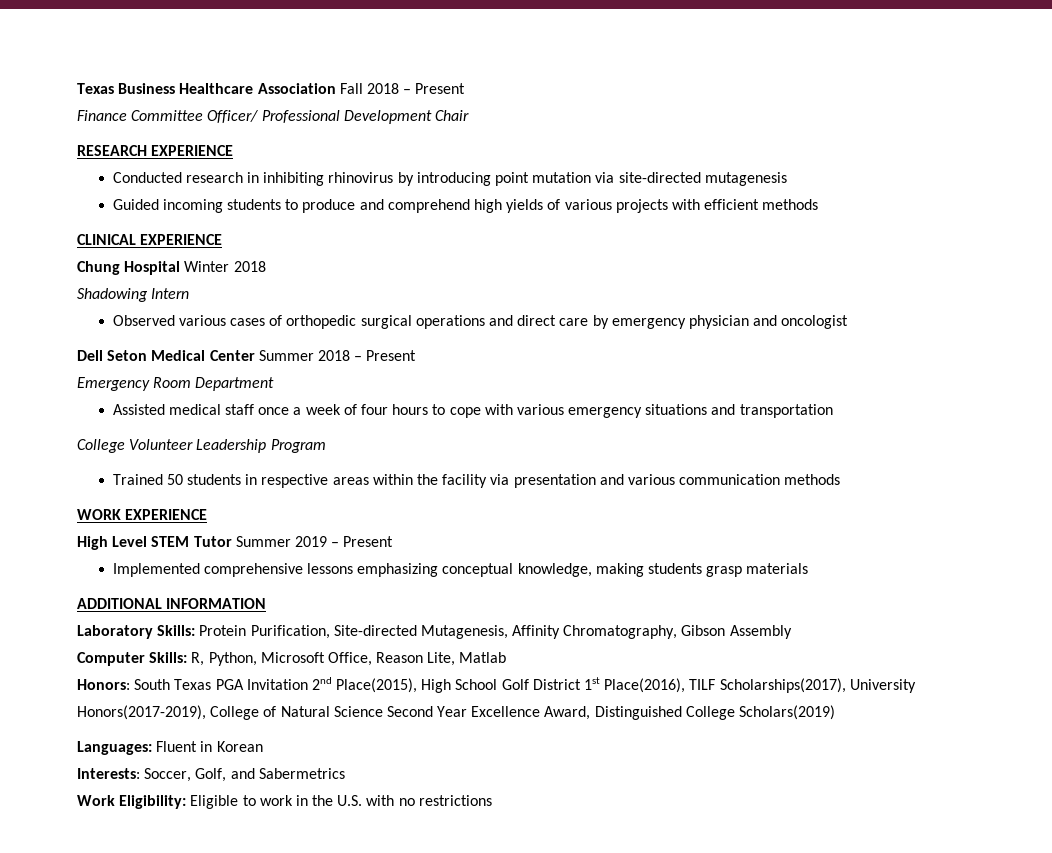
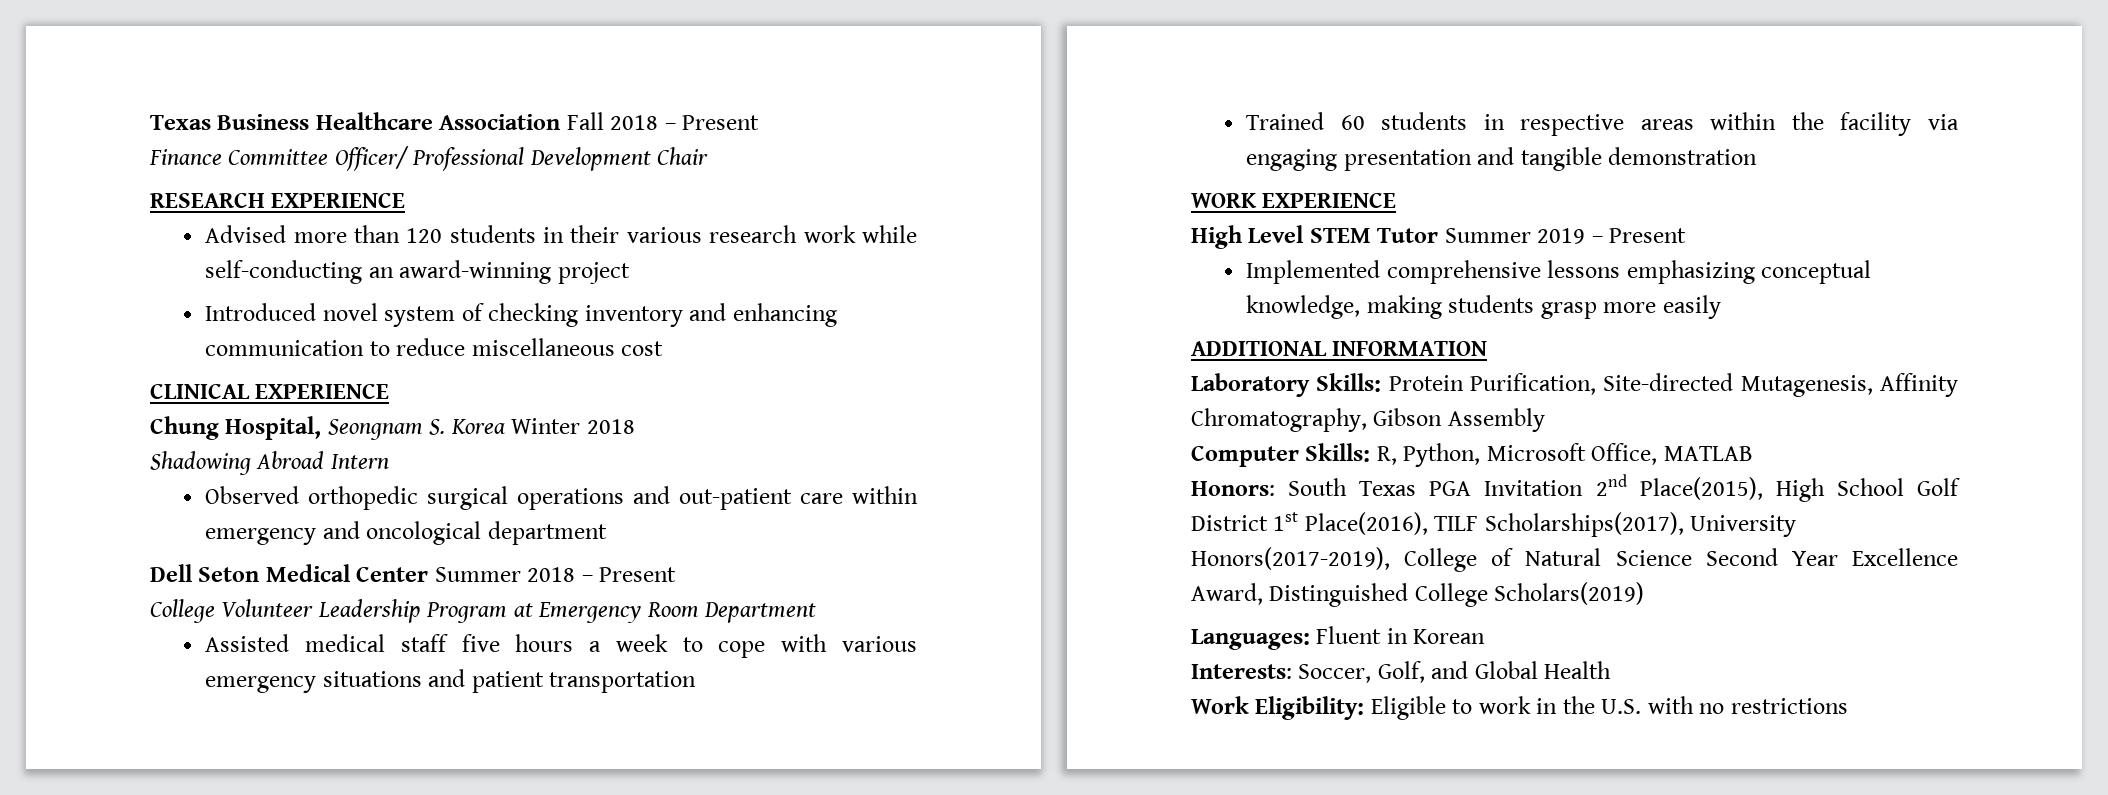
[112,172,787,186] [112,199,819,213] Conducted research in inhibiting rhinovirus by introducing point mutation via site-directed mutagenesis // Guided incoming students to produce and comprehend high yields of various projects with efficient methods -> [205,225,917,243] [205,260,630,284] [205,303,837,327] [205,338,664,356] Advised more than 120 students in their various research work while self-conducting an award-winning project // Introduced novel system of checking inventory and enhancing communication to reduce miscellaneous cost
[124,261,181,275] Hospital -> [225,416,505,440] Hospital, Seongnam S. Korea
(148, 295) none -> [256,451,325,469] Abroad
[178,315,283,326] various cases of -> (300, 495) none
[517,315,849,329] direct care by emergency physician and oncologist -> [679,486,918,510] [205,521,607,545] out-patient care within emergency and oncological department
(417, 355) none -> [150,599,533,623] College Volunteer Leadership Program at
[258,404,429,415] once a week of four hours -> [461,634,668,652] five hours a week
(736, 409) none -> [471,671,544,693] patient
[77,439,326,453] // College Volunteer Leadership Program -> (697, 682) none
[166,474,183,485] 50 -> [1340,115,1365,130] 60
(510, 479) none -> [1246,149,1338,171] engaging
[627,474,841,485] various communication methods -> [1520,147,1758,171] tangible demonstration
[746,563,809,574] materials -> [1603,295,1721,319] more easily
[376,652,507,666] Reason Lite, Matlab -> [1663,446,1753,461] MATLAB
[258,768,345,779] Sabermetrics -> [1474,661,1612,679] Global Health

